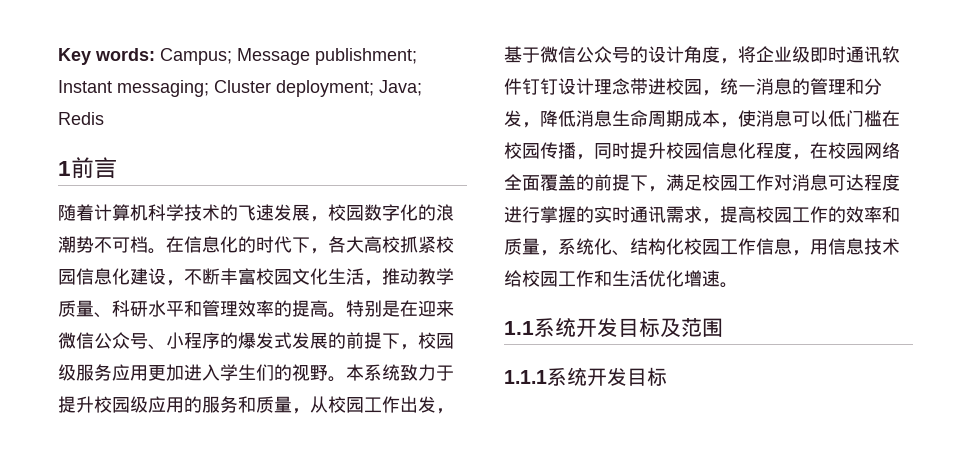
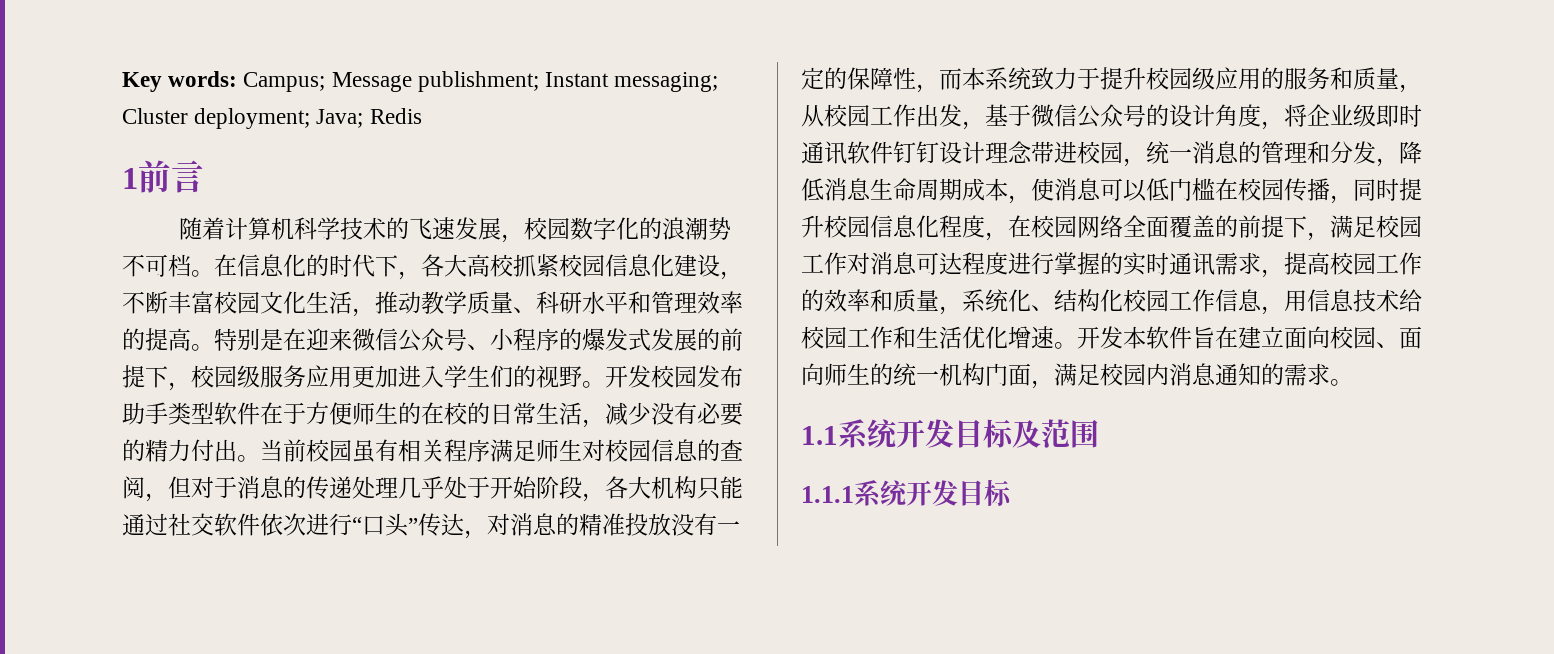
(346, 379) none -> [605,365,743,388] [122,402,743,428] [122,439,743,463] [122,476,743,502] [122,513,740,539] [801,67,962,93] 开发校园发布助手类型软件在于方便师生的在校的日常生活，减少没有必要的精力付出。当前校园虽有相关程序满足师生对校园信息的查阅，但对于消息的传递处理几乎处于开始阶段，各大机构只能通过社交软件依次进行“口头”传达，对消息的精准投放没有一定的保障性，而
(738, 285) none -> [1077,326,1422,349] [801,363,1353,389] 开发本软件旨在建立面向校园、面向师生的统一机构门面，满足校园内消息通知的需求。

